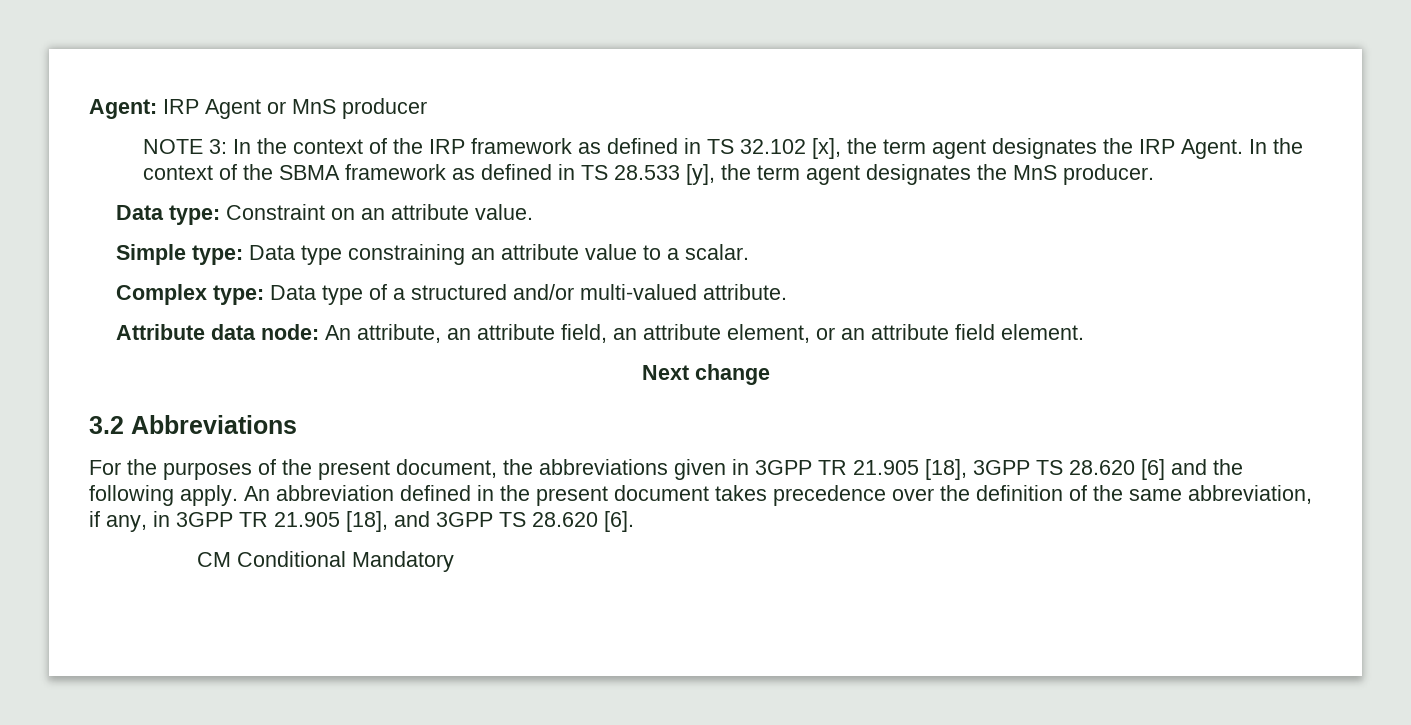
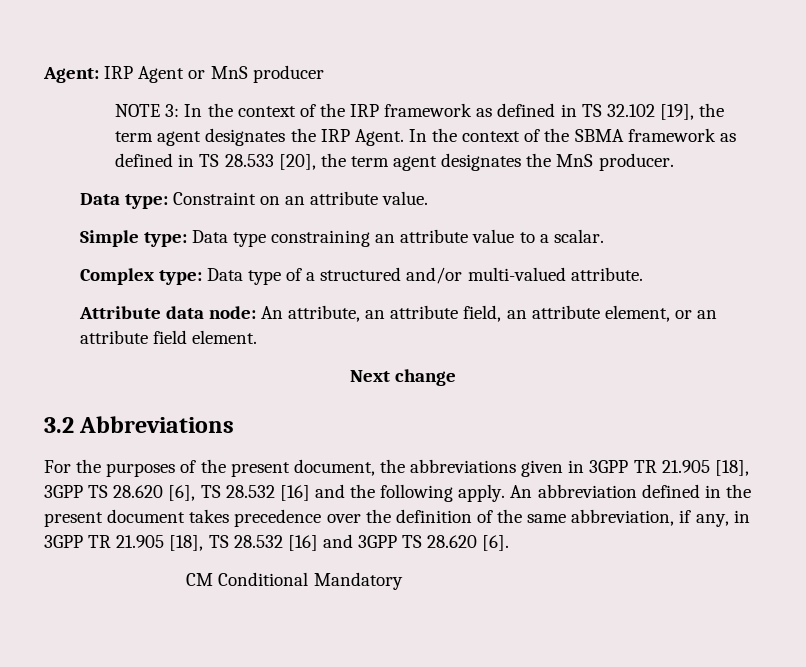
[811,138,841,159] [x], -> [659,104,694,120] [19],
[685,164,715,185] [y], -> [278,154,316,170] [20],
[1141,459,1165,480] [6] -> [168,485,310,501] [6], TS 28.532 [16]
(388, 521) none -> [208,535,318,551] TS 28.532 [16]

